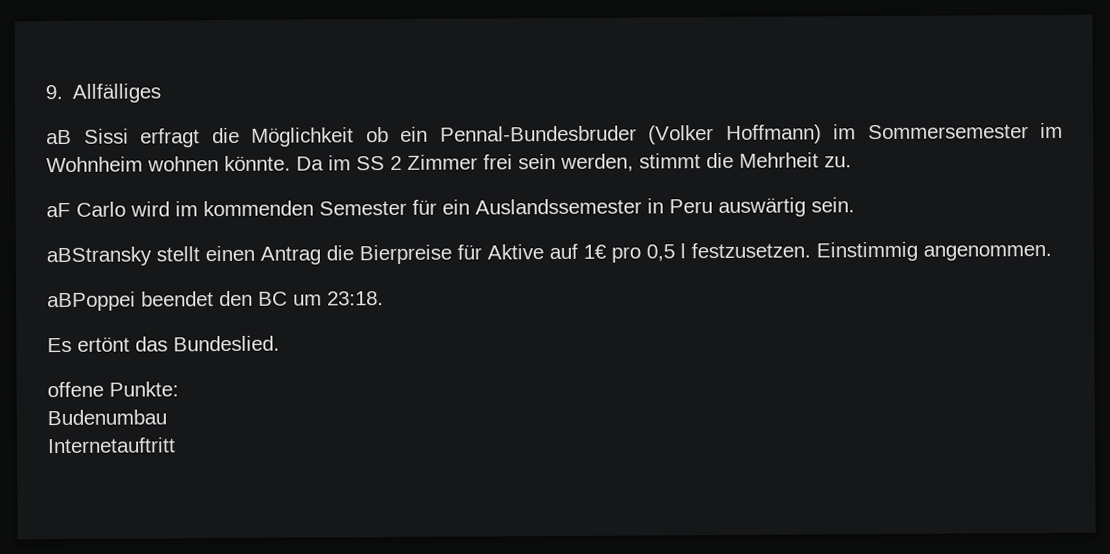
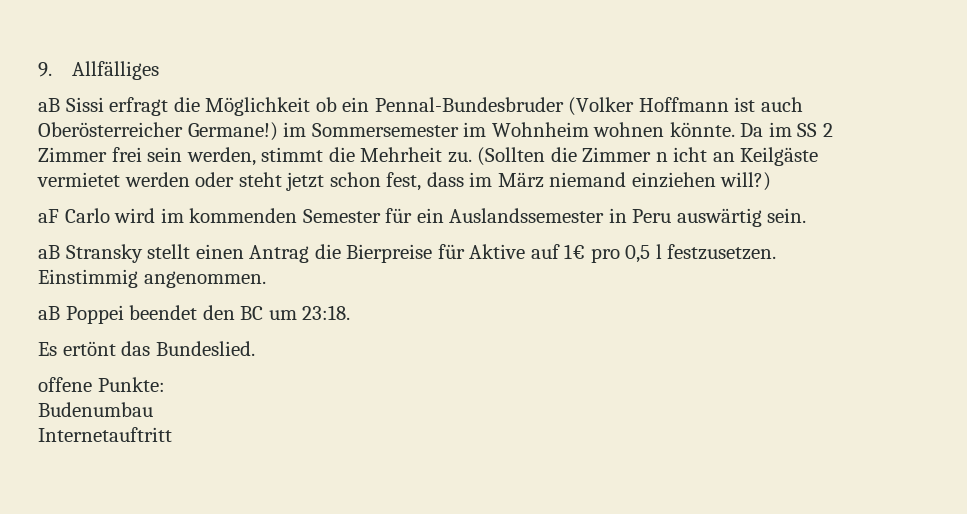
[725,124,822,144] Hoffmann) -> [638,97,803,112] [38,122,278,141] Hoffmann ist auch Oberösterreicher Germane!)
(852, 162) none -> [477,147,819,166] [37,172,772,191] (Sollten die Zimmer n icht an Keilgäste vermietet werden oder steht jetzt schon fest, dass im März niemand einziehen will?)
[46,246,152,267] aBStransky -> [38,244,143,263] aB Stransky
[47,291,136,312] aBPoppei -> [38,305,124,324] aB Poppei

